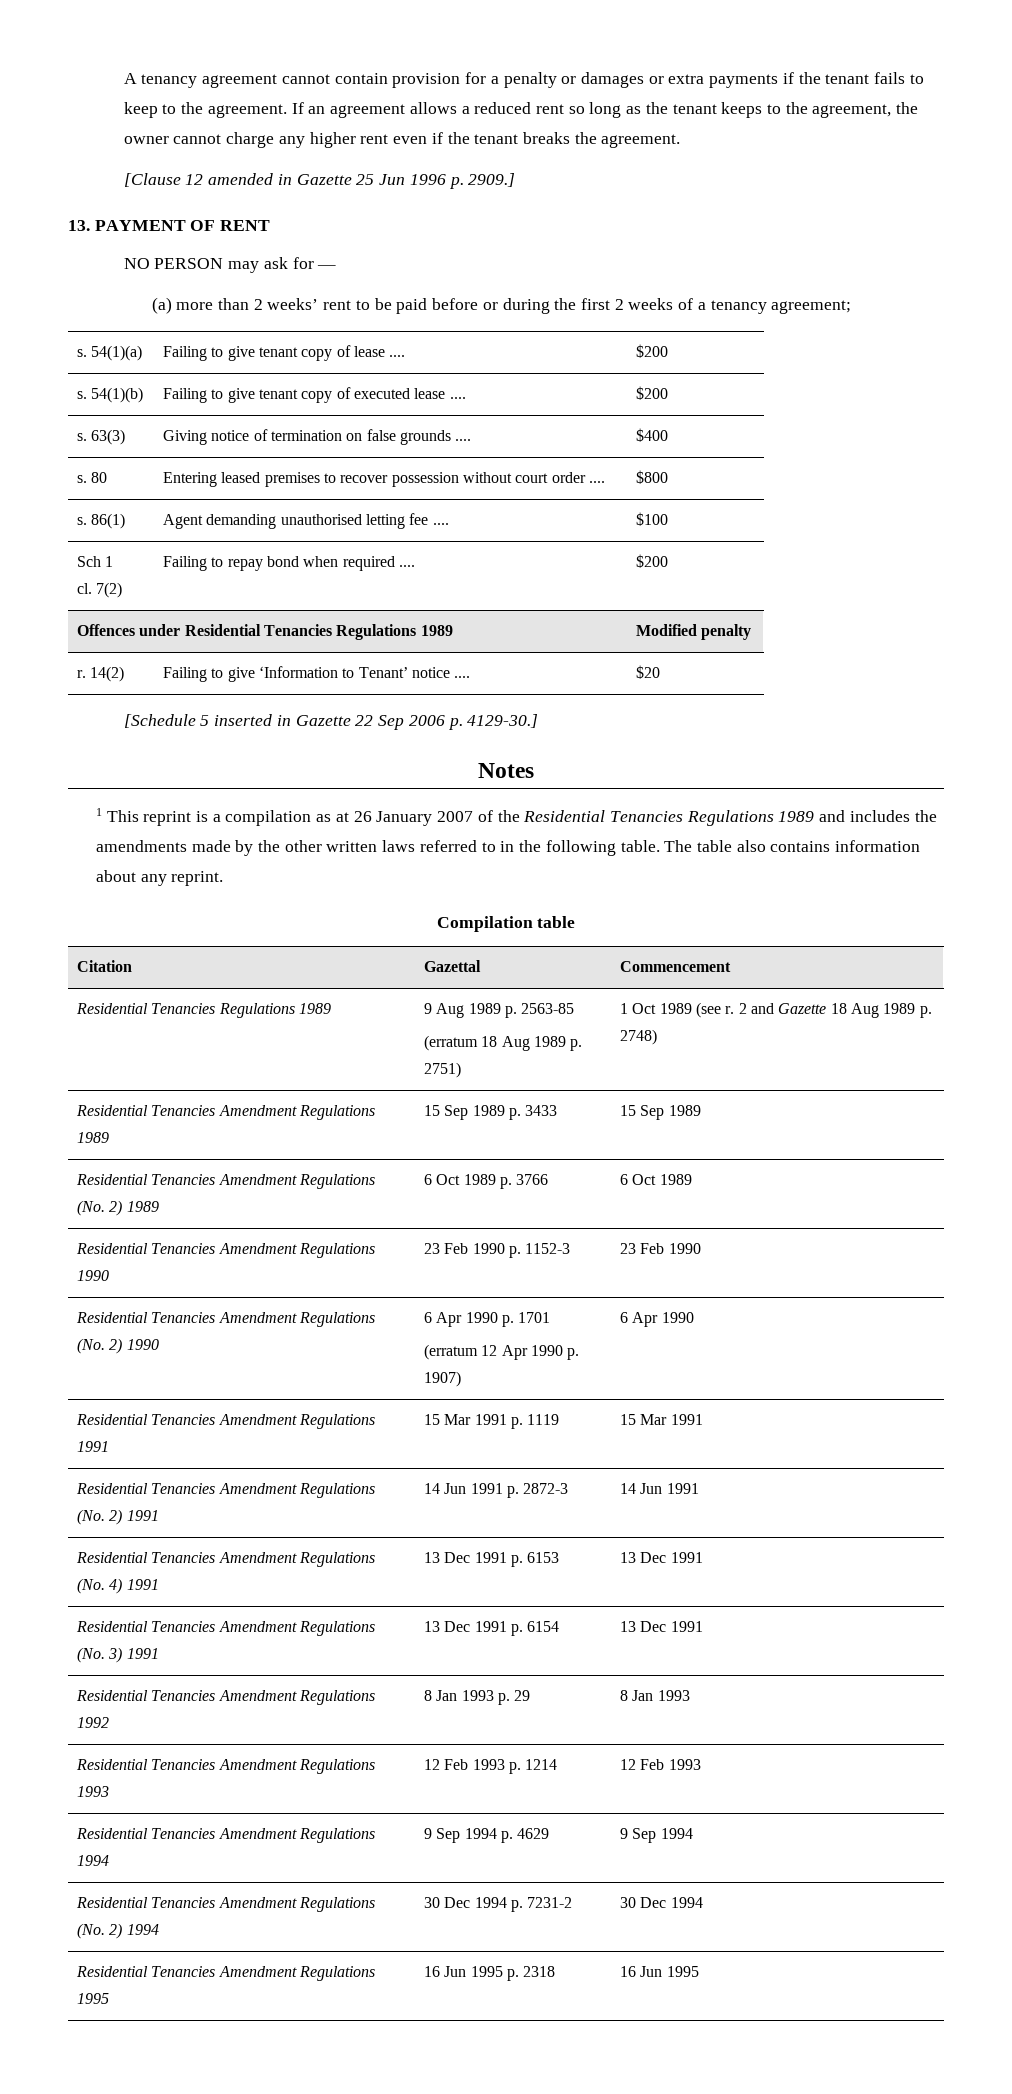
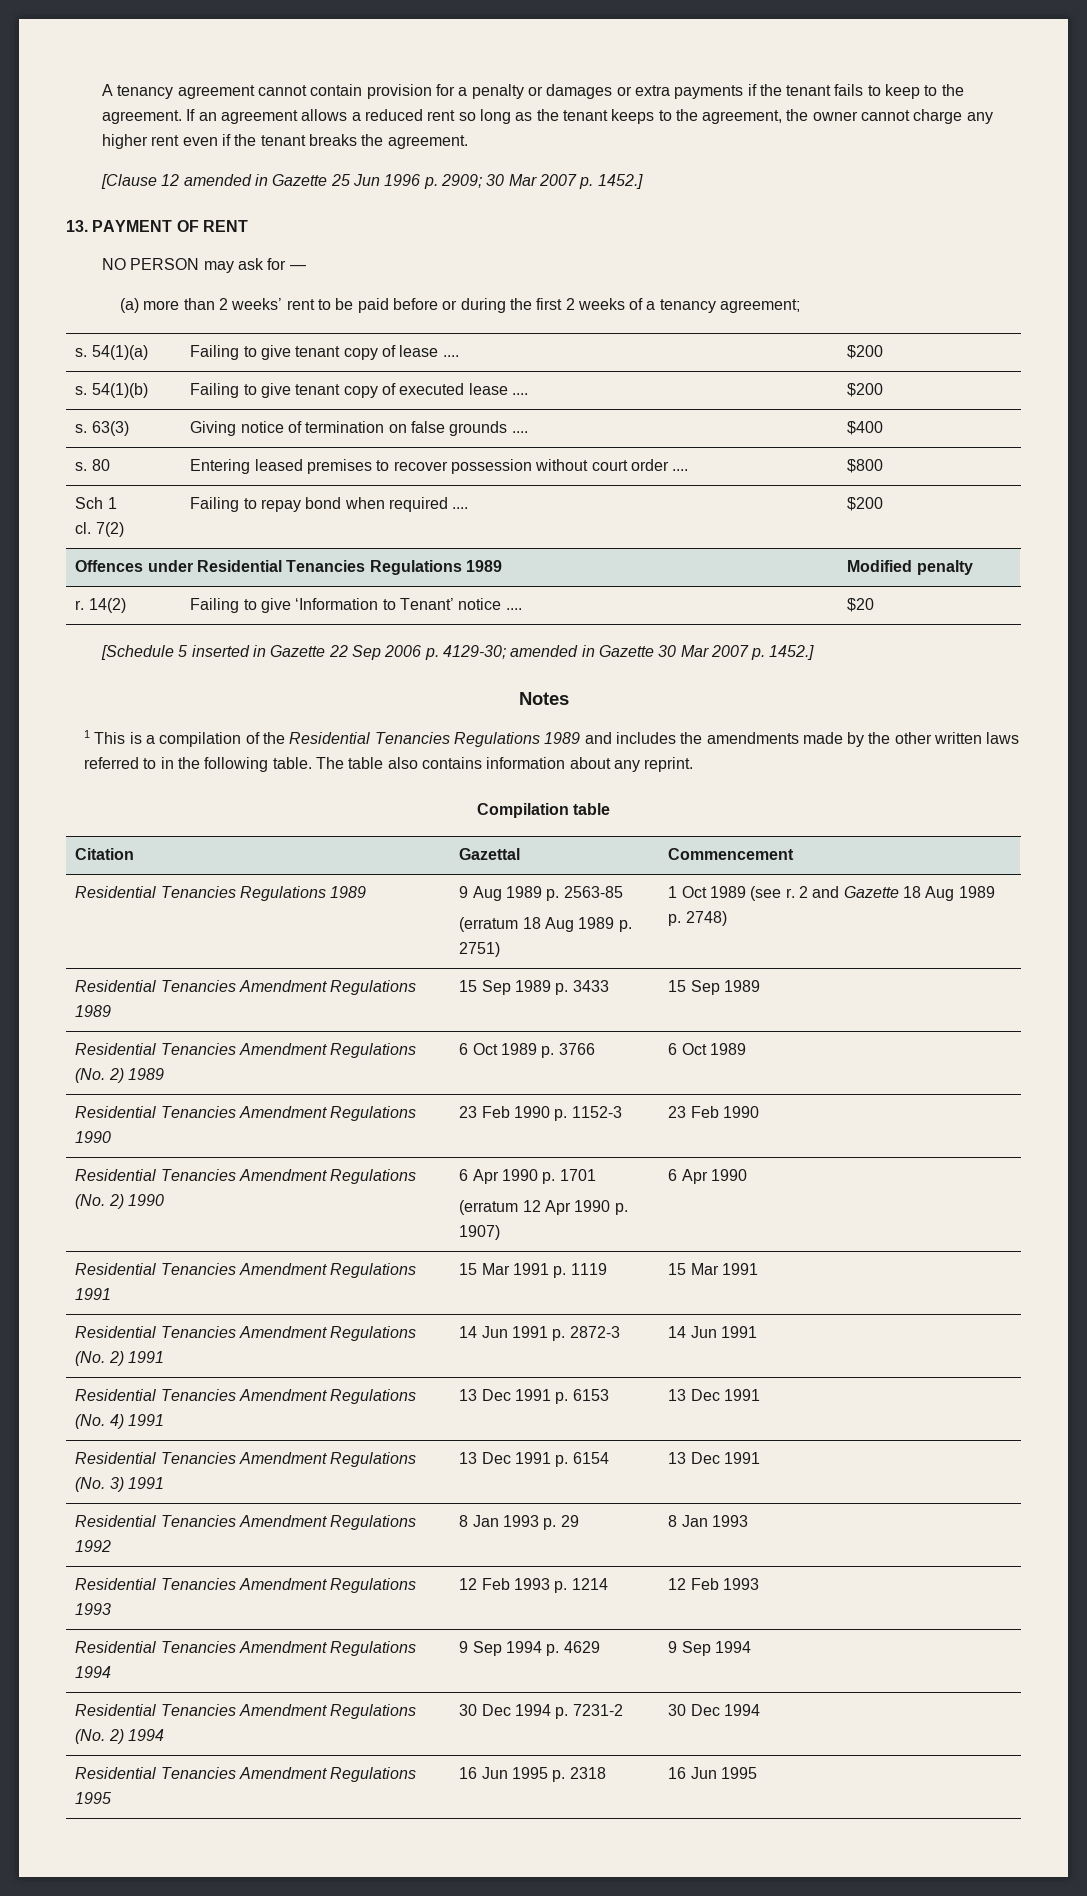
[468,173,516,187] 2909.] -> [440,174,643,189] 2909; 30 Mar 2007 p. 1452.]
[77,513,126,529] [163,513,449,529] [636,512,669,526] // s. 86(1) | Agent demanding unauthorised letting fee .... | $100 -> (884, 466) none
[467,714,539,728] 4129-30.] -> [442,645,815,660] 4129-30; amended in Gazette 30 Mar 2007 p. 1452.]
[143,811,192,826] reprint -> (126, 738) none
[316,811,474,826] as at 26 January 2007 -> (242, 739) none

